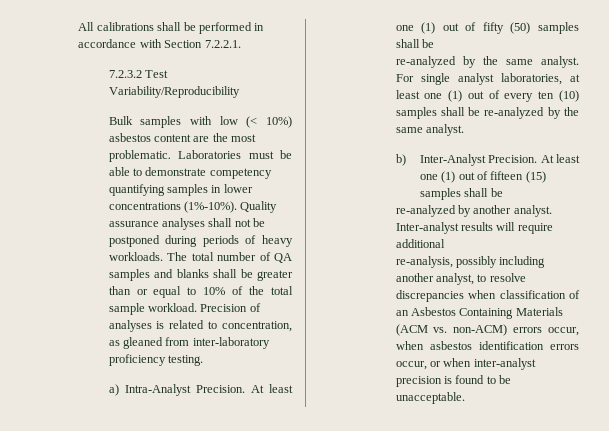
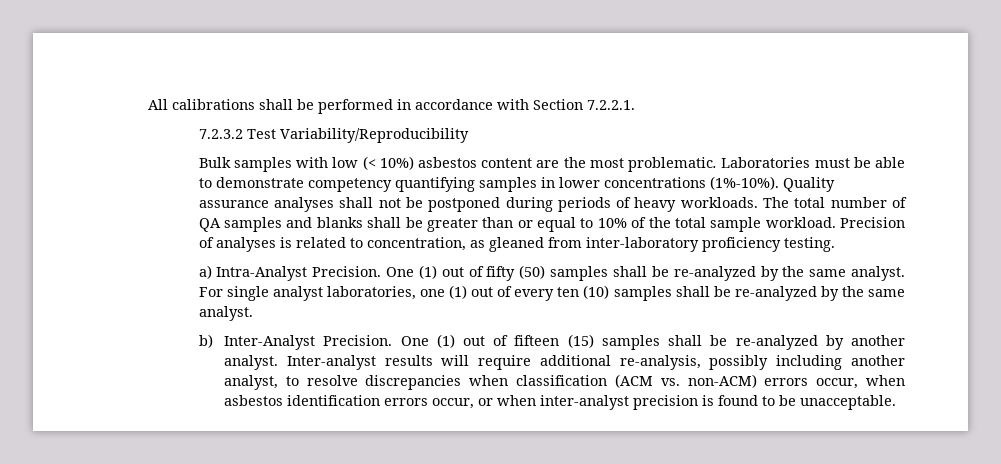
[250,384,293,393] [395,25,414,31] At least one -> [386,267,415,277] One
(434, 43) // -> (669, 271) none
[570,74,580,82] [395,90,420,99] at least -> (416, 293) none
[540,154,580,163] [419,174,438,180] At least one -> [400,336,429,346] One
(503, 192) // -> (728, 340) none
(445, 243) // -> (611, 360) none
[569,290,580,299] [395,307,563,319] of an Asbestos Containing Materials -> (608, 380) none

